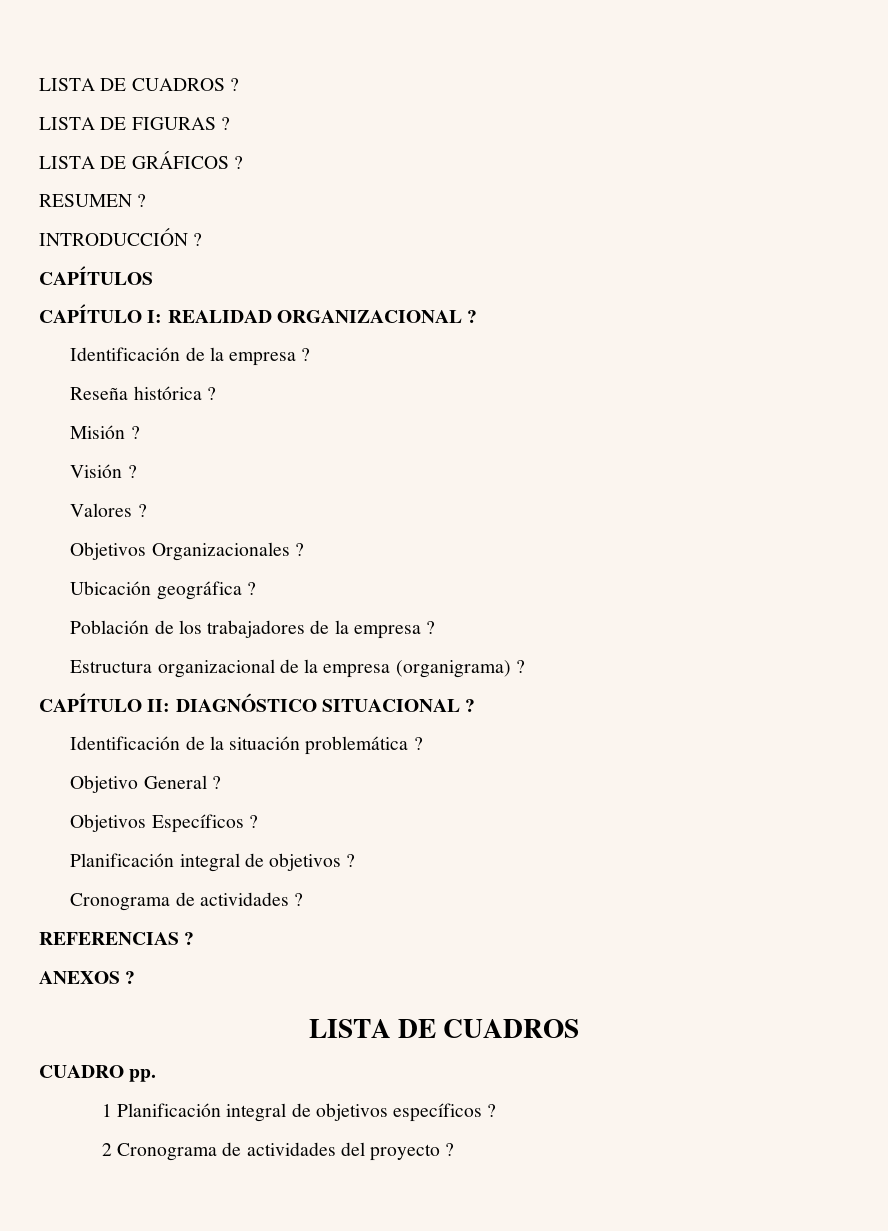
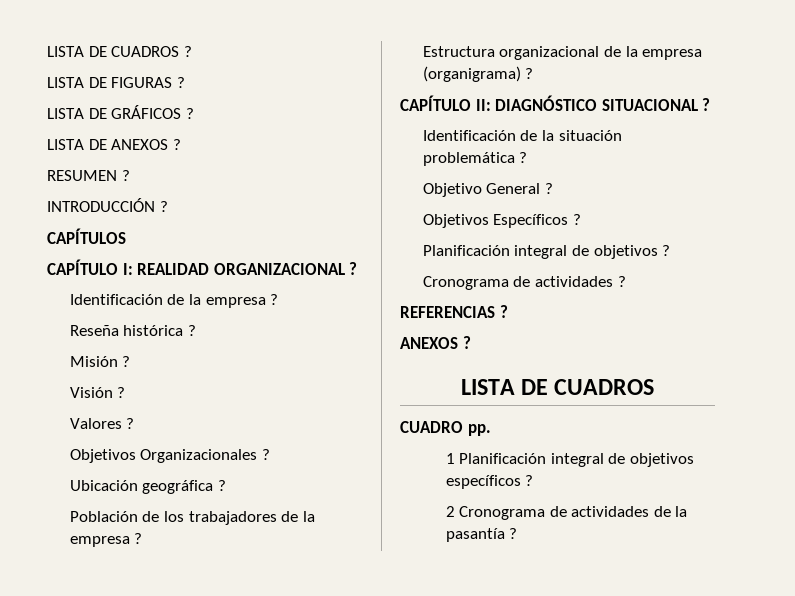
(243, 162) none -> [47,139,181,150] // LISTA DE ANEXOS ?
[340,1142,441,1161] del proyecto -> [653,506,688,517] [445,528,505,542] de la pasantía

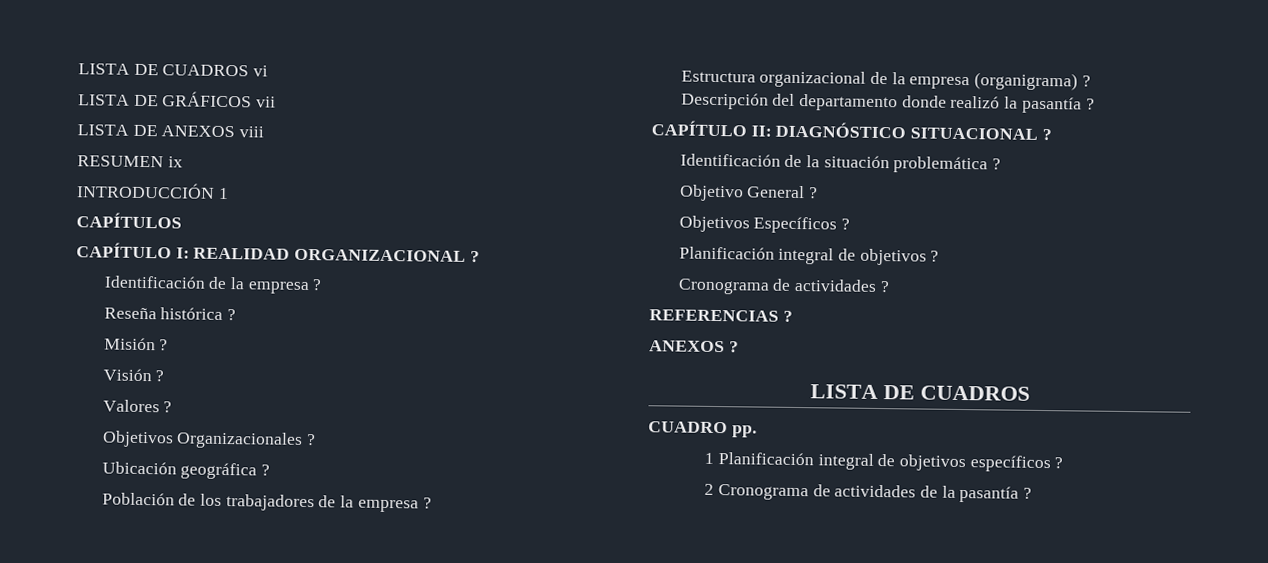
[47,46,192,57] [47,77,185,88] LISTA DE CUADROS ? // LISTA DE FIGURAS ? -> [78,63,269,77] LISTA DE CUADROS vi
[185,108,194,119] ? -> [256,96,277,108] vii
[172,139,181,150] ? -> [239,126,265,138] viii
[121,170,130,181] ? -> [167,156,183,168] ix
[159,201,168,212] ? -> [217,187,229,200] 1
(534, 73) none -> [680,92,1095,114] // Descripción del departamento donde realizó la pasantía ?

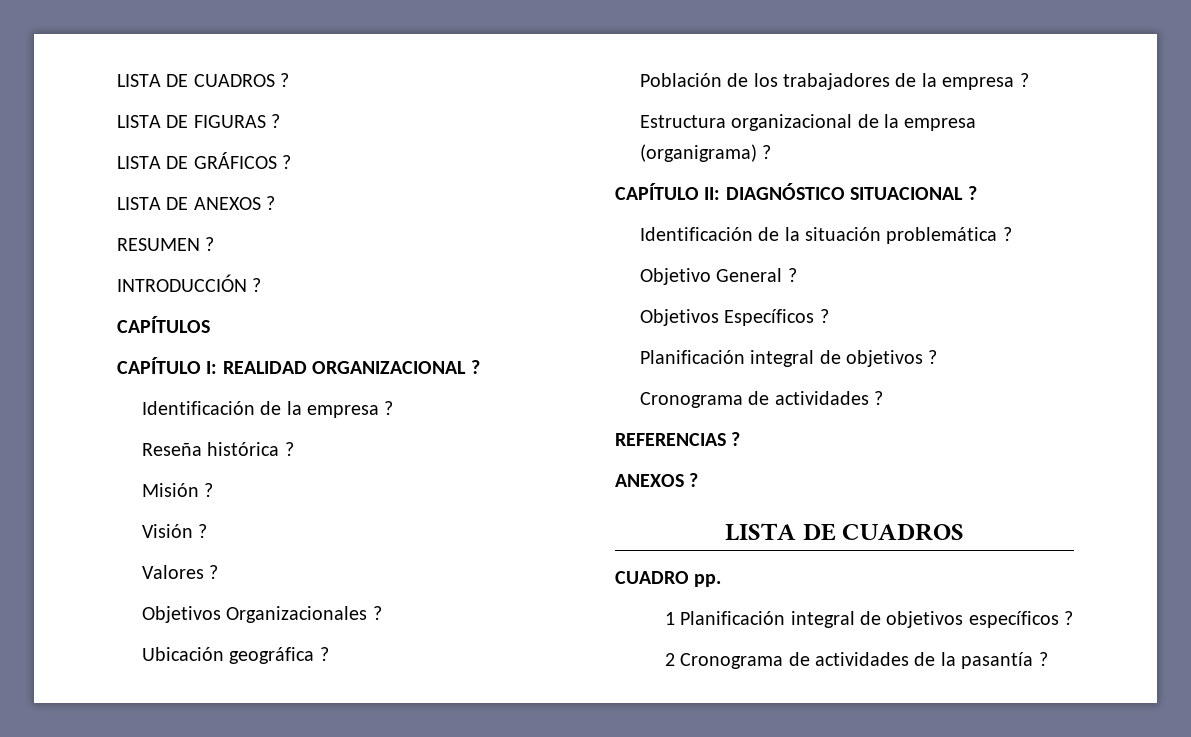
[78,63,269,77] LISTA DE CUADROS vi -> [117,73,290,87] [117,114,281,128] LISTA DE CUADROS ? // LISTA DE FIGURAS ?
[256,96,277,108] vii -> [282,155,292,169] ?
[239,126,265,138] viii -> [266,196,276,210] ?
[167,156,183,168] ix -> [205,237,215,251] ?
[217,187,229,200] 1 -> [252,278,262,292] ?
[680,92,1095,114] // Descripción del departamento donde realizó la pasantía ? -> (772, 152) none

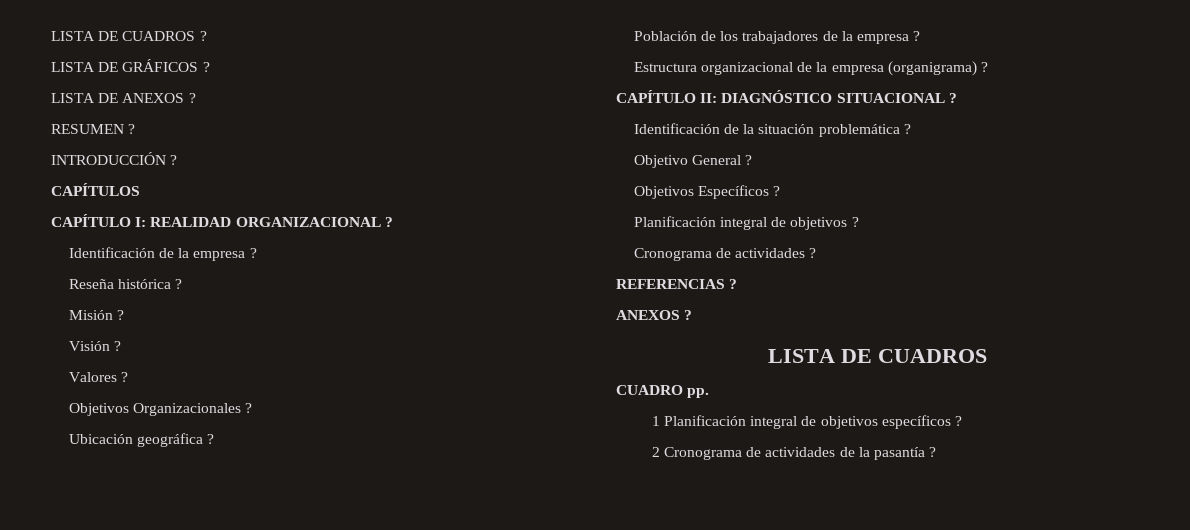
[117,114,281,128] // LISTA DE FIGURAS ? -> (207, 36) none

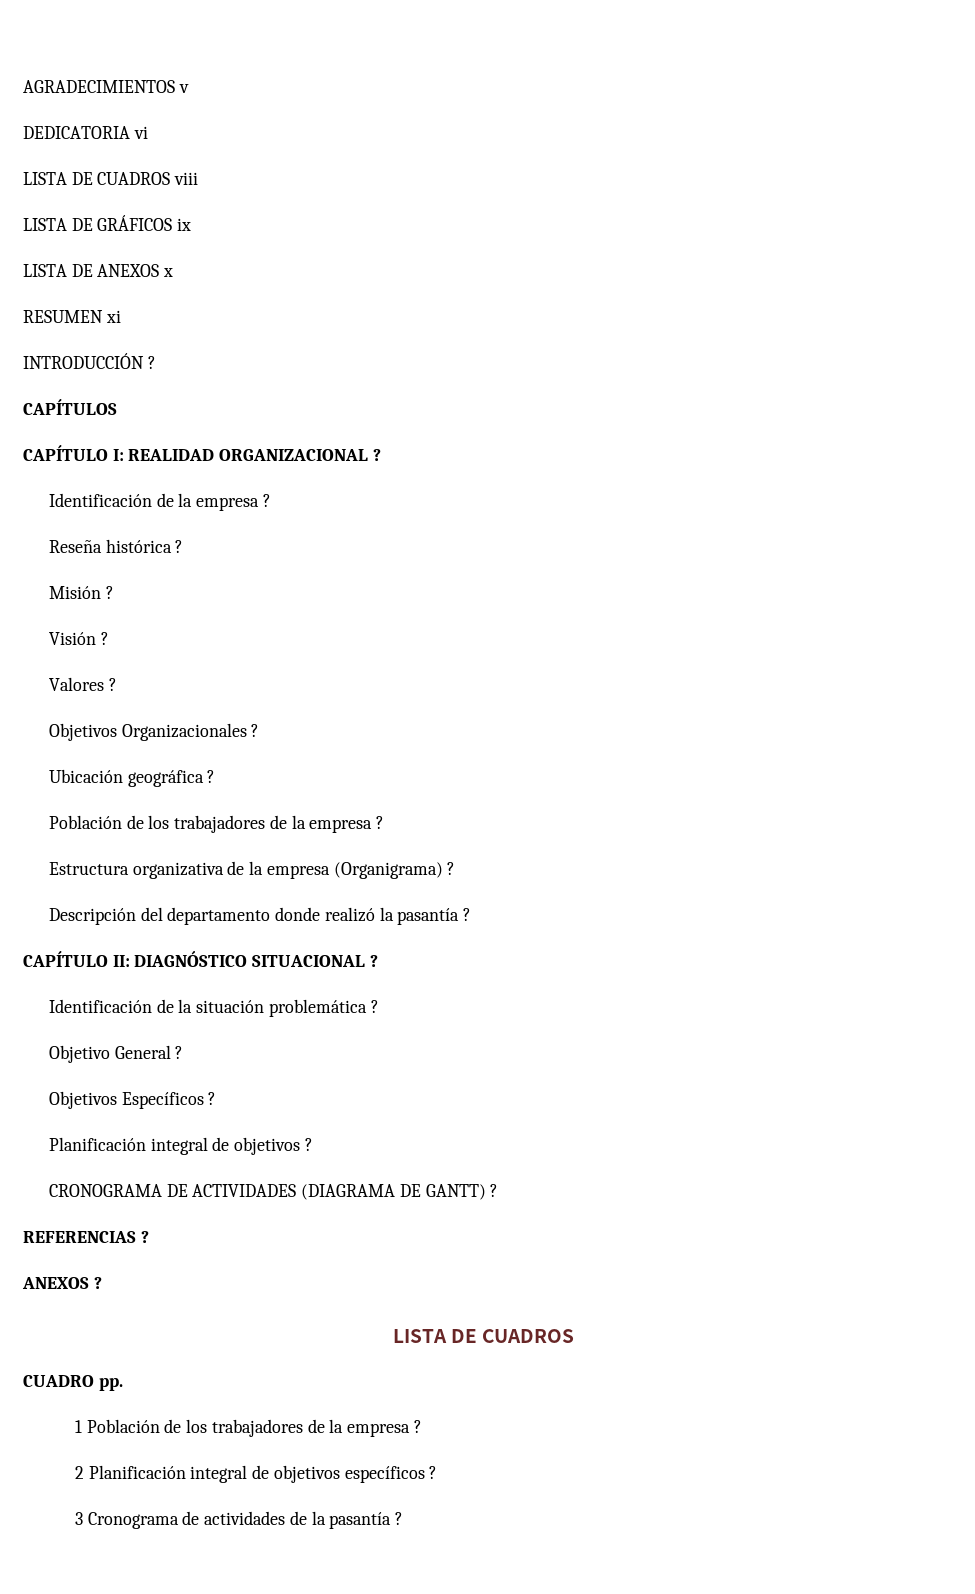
[51,31,207,41] LISTA DE CUADROS ? -> [23,80,189,93] [23,126,148,139] [23,172,199,185] AGRADECIMIENTOS v // DEDICATORIA vi // LISTA DE CUADROS viii
[202,62,210,72] ? -> [177,218,192,231] ix
[188,93,196,103] ? -> [163,268,174,277] x
[128,124,136,134] ? -> [105,310,121,323] xi
[701,61,977,76] organizacional de la empresa (organigrama) -> [132,861,456,879] [49,907,460,925] organizativa de la empresa (Organigrama) ? // Descripción del departamento donde realizó la pasantía
[633,248,806,261] Cronograma de actividades -> [49,1184,486,1200] CRONOGRAMA DE ACTIVIDADES (DIAGRAMA DE GANTT)
(660, 421) none -> [86,1419,422,1437] [75,1466,85,1479] Población de los trabajadores de la empresa ? // 2
[651,447,660,457] 2 -> [75,1512,84,1525] 3

